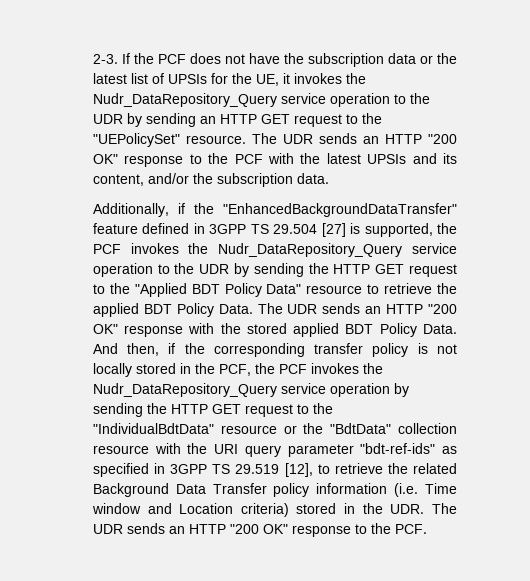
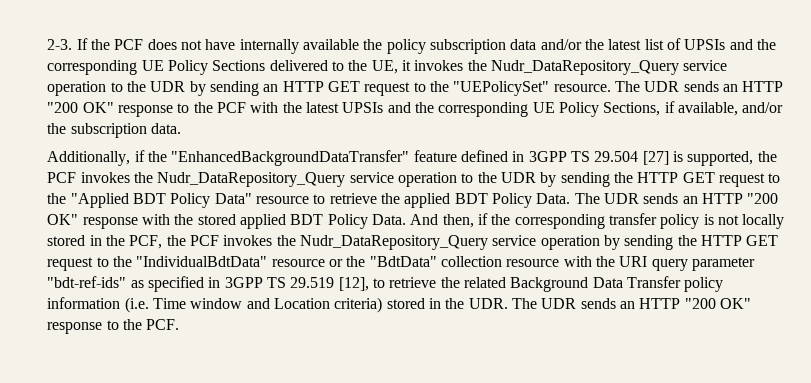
[283,53,304,64] the -> [239,39,426,54] internally available the policy
[419,55,433,64] or -> [540,39,582,50] and/or
[210,73,228,84] for -> [729,39,776,50] [47,60,345,75] and the corresponding UE Policy Sections delivered to
[443,153,457,164] [92,174,144,186] its content, -> [414,101,738,117] the corresponding UE Policy Sections, if available,

